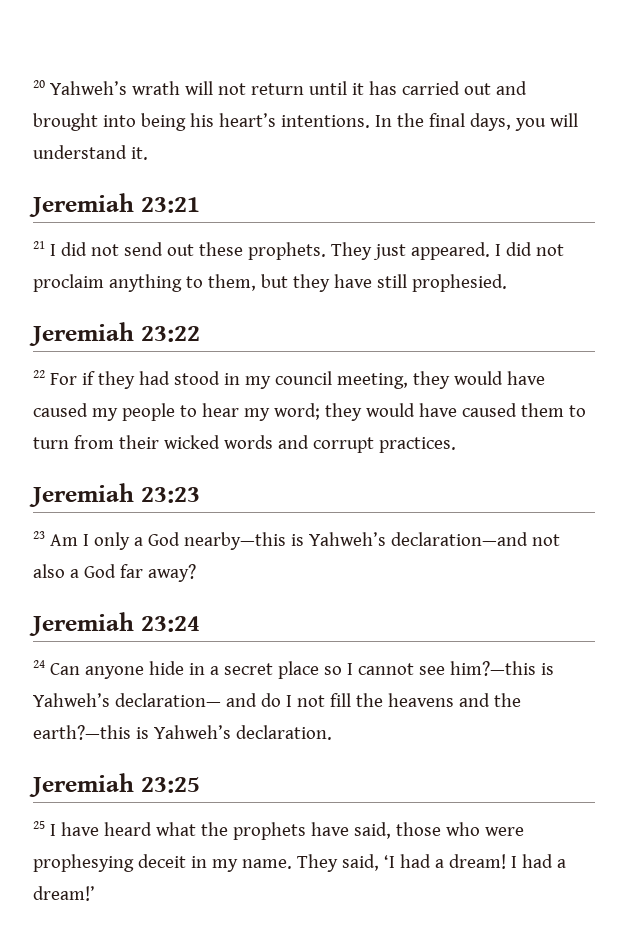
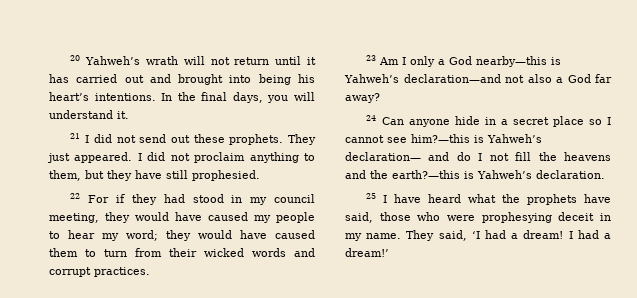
[29,193,200,217] // Jeremiah 23:21 -> (129, 115) none
[29,322,200,346] // Jeremiah 23:22 -> (260, 175) none
[29,483,200,507] // Jeremiah 23:23 -> (150, 272) none
[29,612,200,636] // Jeremiah 23:24 -> (380, 98) none
[29,773,200,797] // Jeremiah 23:25 -> (605, 174) none

